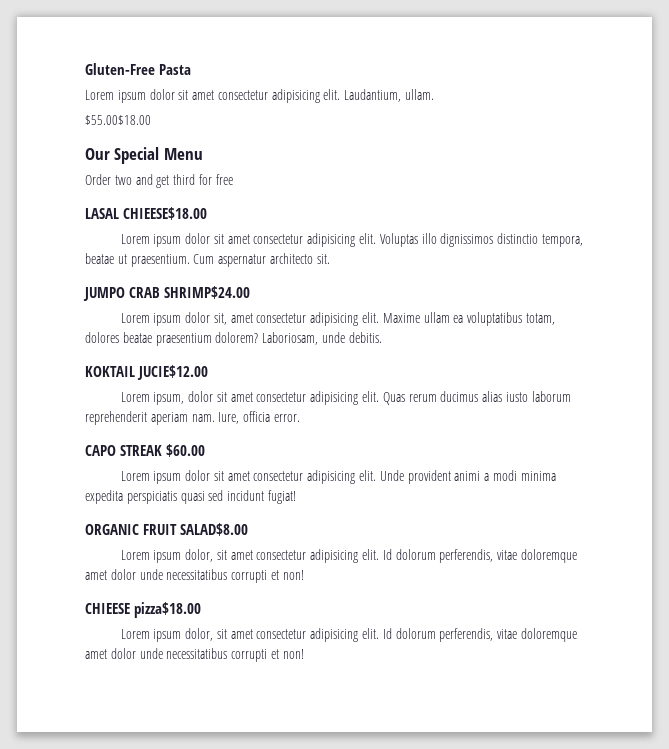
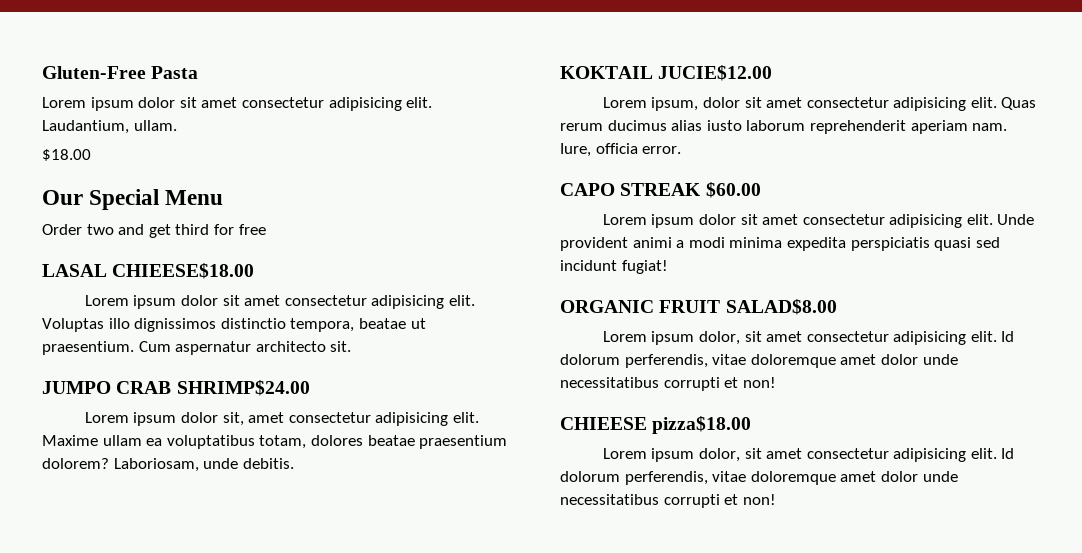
[85,115,151,125] $55.00$18.00 -> [42,149,91,161] $18.00

